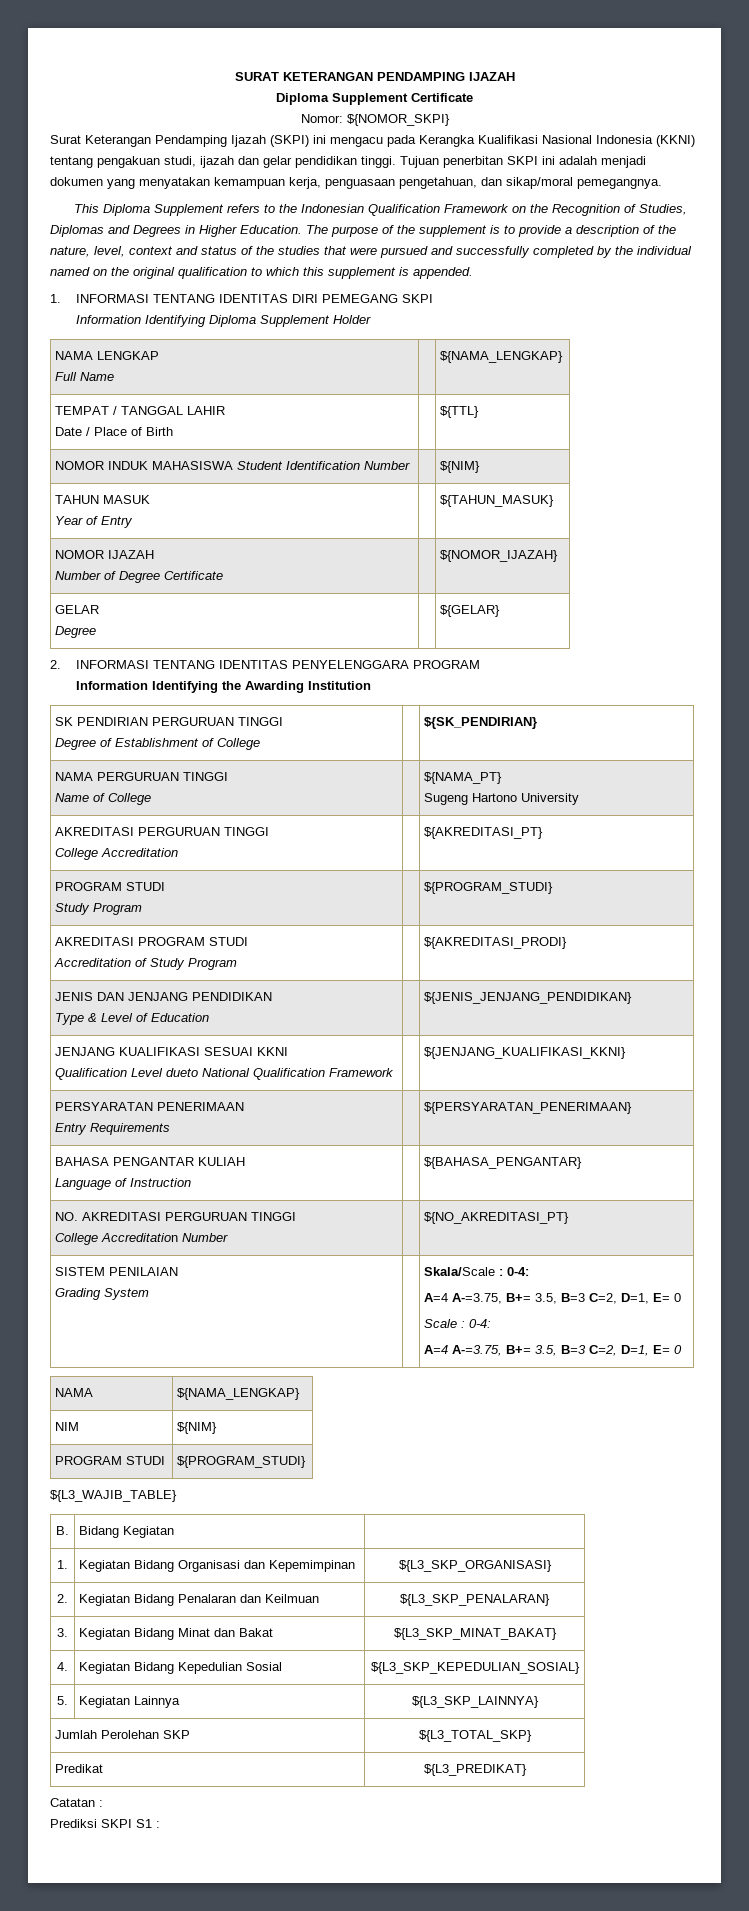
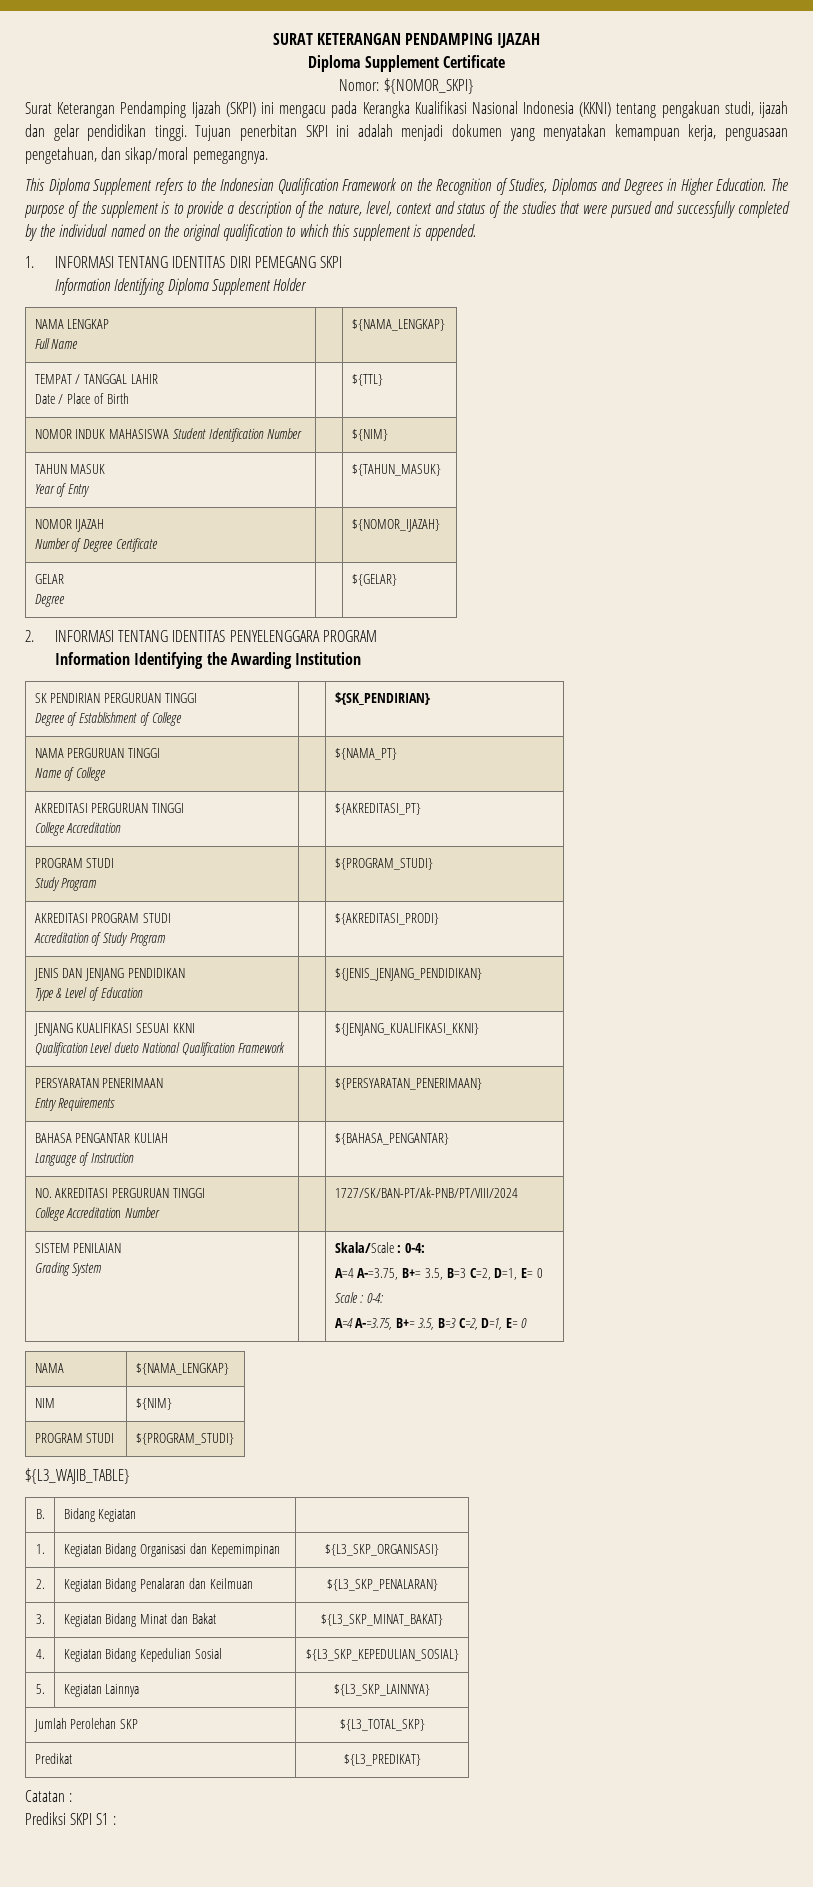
[424,793,580,805] // Sugeng Hartono University -> (397, 754) none
[424,1212,570,1224] ${NO_AKREDITASI_PT} -> [334,1187,518,1198] 1727/SK/BAN-PT/Ak-PNB/PT/VIII/2024

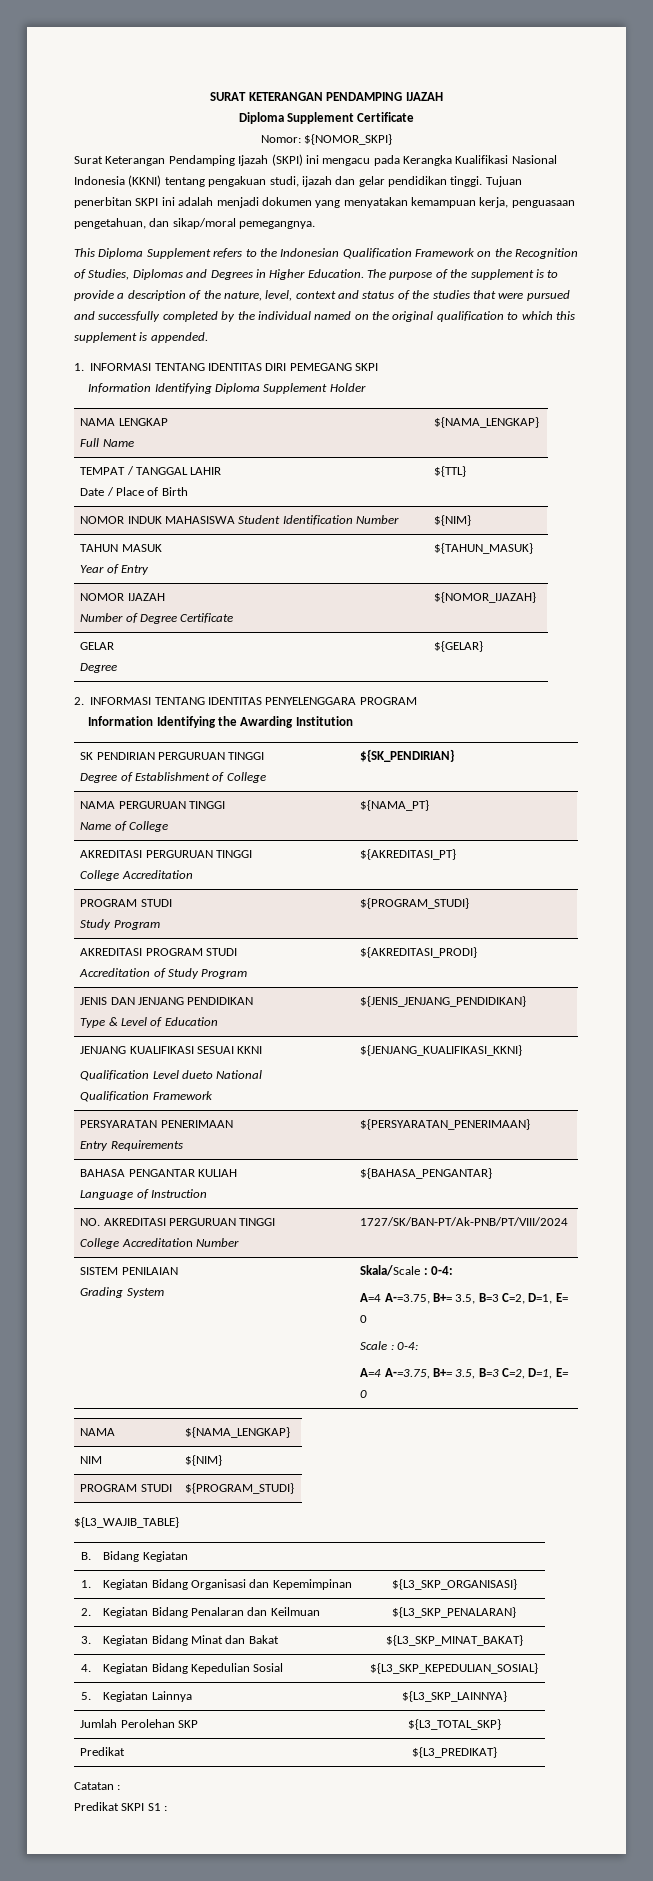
[25,1812,66,1825] Prediksi -> [74,1802,119,1811] Predikat

